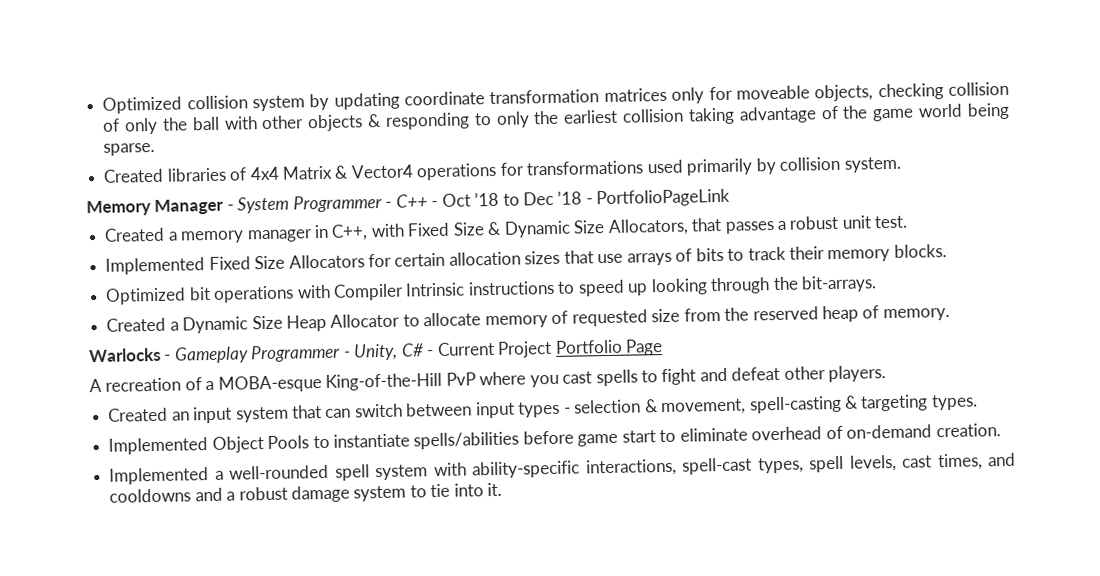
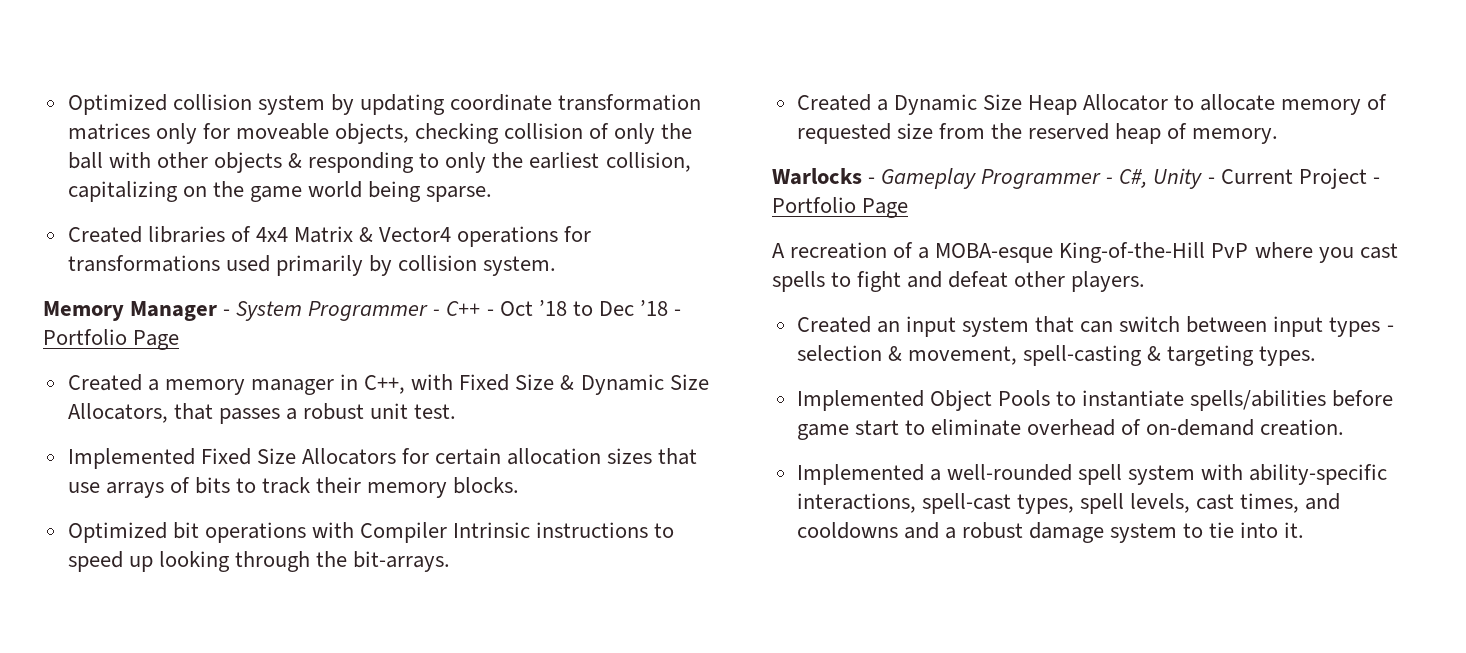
[622,105,839,125] collision taking advantage of -> [605,152,691,172] [67,181,207,202] collision, capitalizing on
[596,188,731,208] PortfolioPageLink -> [43,329,180,350] Portfolio Page
[353,343,424,361] Unity, C# -> [1119,168,1203,189] C#, Unity
(553, 349) none -> [1372,177,1380,184] -

